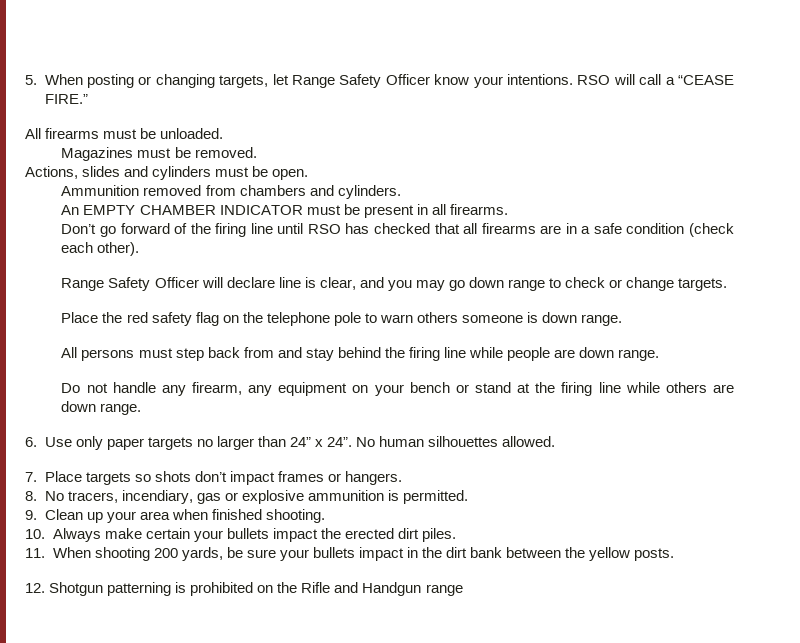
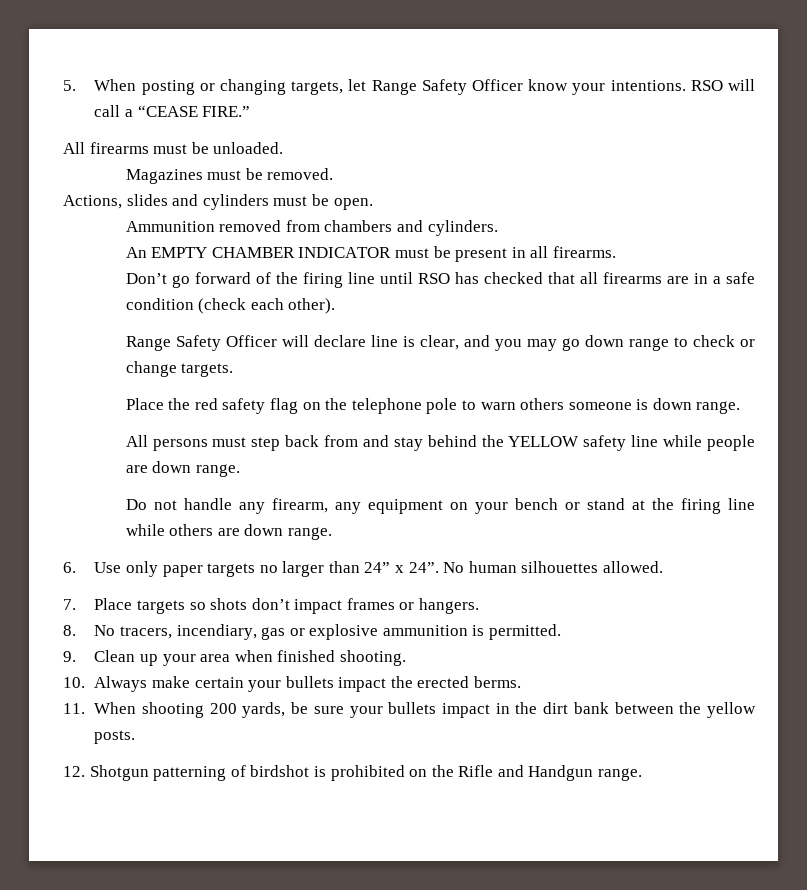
[408,347,440,361] firing -> [508,435,627,451] YELLOW safety
[397,528,456,542] dirt piles. -> [474,676,522,688] berms.
(172, 589) none -> [230,765,310,777] of birdshot
[425,584,463,596] range -> [598,768,643,781] range.

